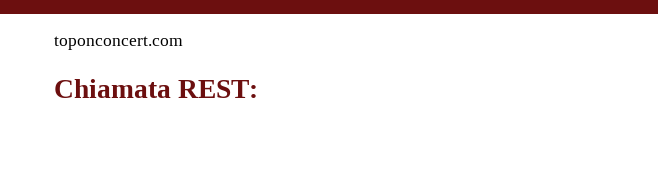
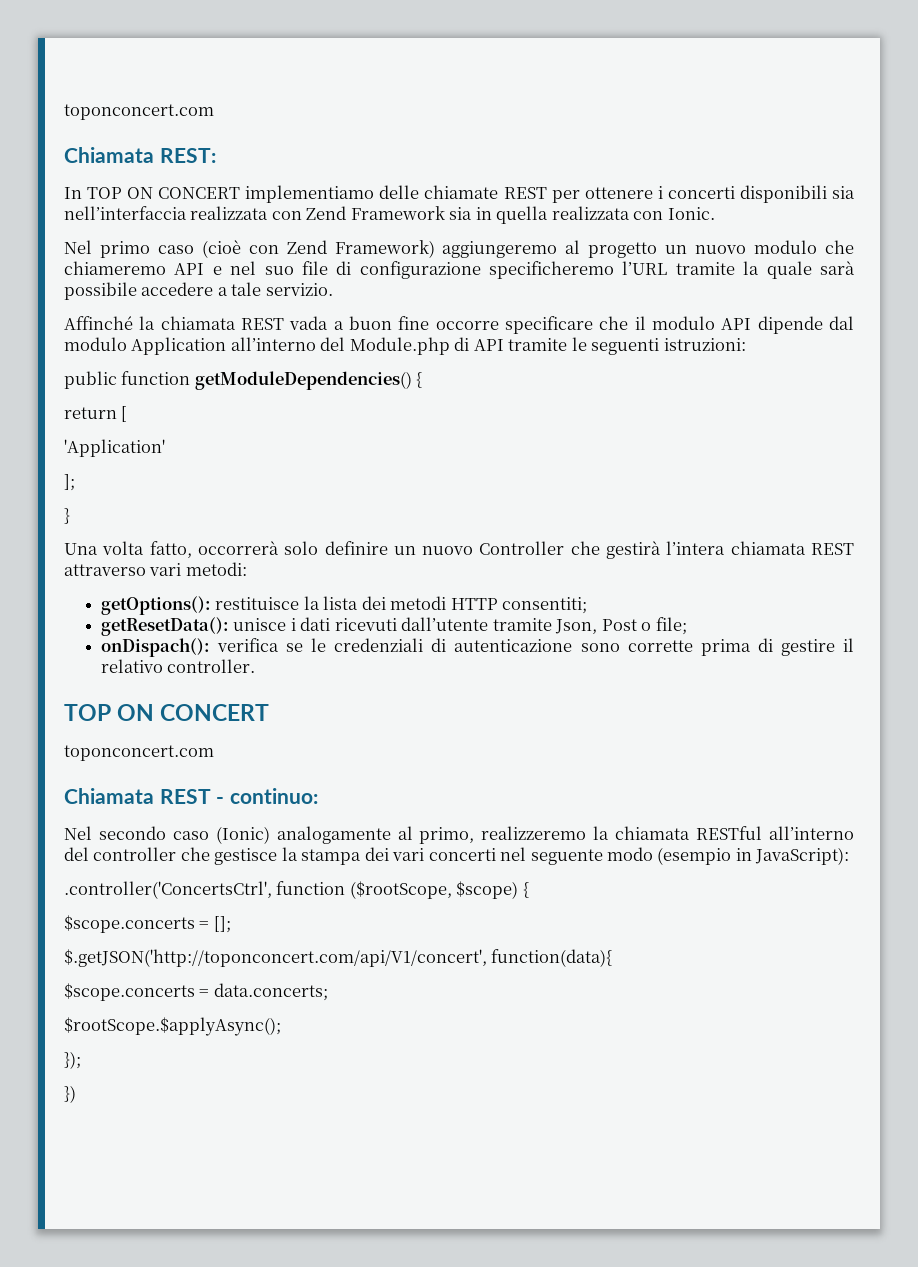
(259, 89) none -> [64,185,856,203] [64,206,715,224] [64,240,854,258] [64,261,855,279] [64,282,333,300] [64,316,855,334] [64,337,746,355] [64,371,423,390] [64,406,128,422] [64,439,165,457] [64,474,75,491] [64,508,70,524] [64,541,854,559] [64,562,247,576] [100,596,588,615] [100,617,687,636] [100,638,854,657] [100,659,256,673] [64,704,270,721] [64,745,214,761] [64,788,319,804] [64,826,854,844] [64,847,850,865] [64,881,529,899] [64,915,231,933] [64,949,613,967] [64,983,328,1001] [64,1017,281,1036] [64,1051,81,1069] [64,1085,76,1103] // In TOP ON CONCERT implementiamo delle chiamate REST per ottenere i concerti disponibili sia nell’interfaccia realizzata con Zend Framework sia in quella realizzata con Ionic. // Nel primo caso (cioè con Zend Framework) aggiungeremo al progetto un nuovo modulo che chiameremo API e nel suo file di configurazione specificheremo l’URL tramite la quale sarà possibile accedere a tale servizio. // Affinché la chiamata REST vada a buon fine occorre specificare che il modulo API dipende dal modulo Application all’interno del Module.php di API tramite le seguenti istruzioni: // public function getModuleDependencies() { // return [ // 'Application' // ]; // } // Una volta fatto, occorrerà solo definire un nuovo Controller che gestirà l’intera chiamata REST attraverso vari metodi: // getOptions(): restituisce la lista dei metodi HTTP consentiti; // getResetData(): unisce i dati ricevuti dall’utente tramite Json, Post o file; // onDispach(): verifica se le credenziali di autenticazione sono corrette prima di gestire il relativo controller. // TOP ON CONCERT // toponconcert.com // Chiamata REST - continuo: // Nel secondo caso (Ionic) analogamente al primo, realizzeremo la chiamata RESTful all’interno del controller che gestisce la stampa dei vari concerti nel seguente modo (esempio in JavaScript): // .controller('ConcertsCtrl', function ($rootScope, $scope) { // $scope.concerts = []; // $.getJSON('http://toponconcert.com/api/V1/concert', function(data){ // $scope.concerts = data.concerts; // $rootScope.$applyAsync(); // }); // })

